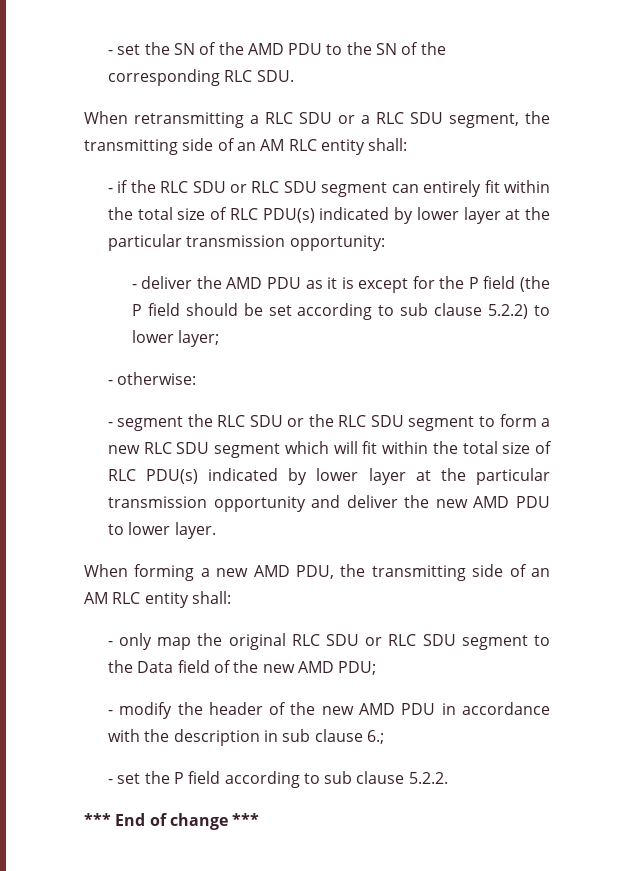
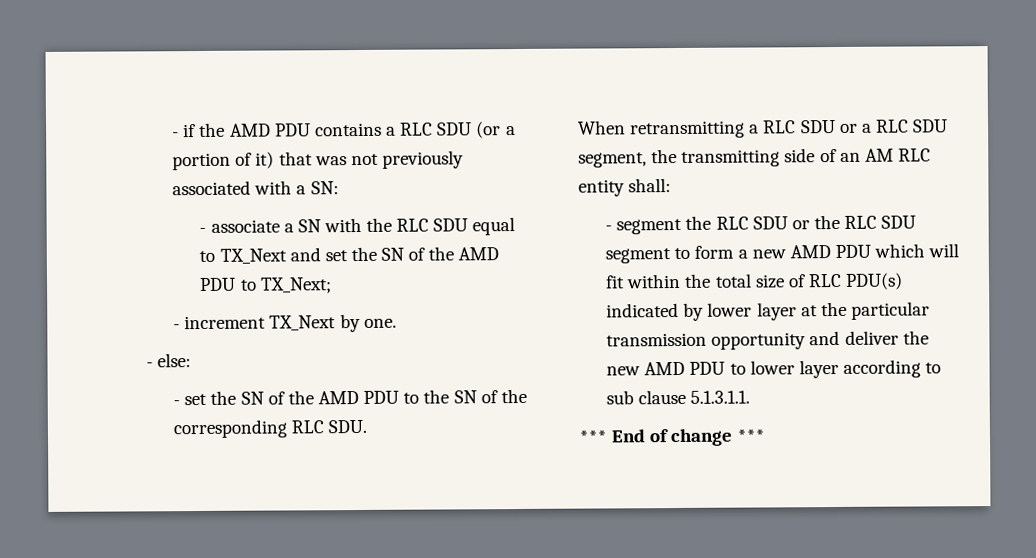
[107,50,113,55] - -> [172,121,516,139] [172,150,464,171] [172,180,339,196] [199,217,516,236] [199,246,500,264] [199,277,332,294] [173,313,397,333] [146,353,192,368] [173,400,181,406] - if the AMD PDU contains a RLC SDU (or a portion of it) that was not previously associated with a SN: // - associate a SN with the RLC SDU equal to TX_Next and set the SN of the AMD PDU to TX_Next; // - increment TX_Next by one. // - else: // -
[107,180,551,197] [107,207,550,224] [107,234,385,251] [131,276,550,293] [131,303,550,320] [131,330,220,347] [107,372,197,385] // - if the RLC SDU or RLC SDU segment can entirely fit within the total size of RLC PDU(s) indicated by lower layer at the particular transmission opportunity: // - deliver the AMD PDU as it is except for the P field (the P field should be set according to sub clause 5.2.2) to lower layer; // - otherwise: -> (672, 185) none
[143,442,281,458] RLC SDU segment -> [789,244,871,259] AMD PDU
[174,522,216,539] [84,564,550,581] [84,591,231,608] [107,633,550,650] [107,660,377,675] [107,702,551,719] [107,729,384,746] [107,771,448,788] layer. // When forming a new AMD PDU, the transmitting side of an AM RLC entity shall: // - only map the original RLC SDU or RLC SDU segment to the Data field of the new AMD PDU; // - modify the header of the new AMD PDU in accordance with the description in sub clause 6.; // - set the P field according to sub clause 5.2.2. -> [798,359,942,379] [606,389,751,405] layer according to sub clause 5.1.3.1.1.

